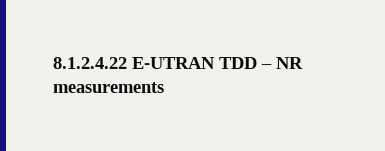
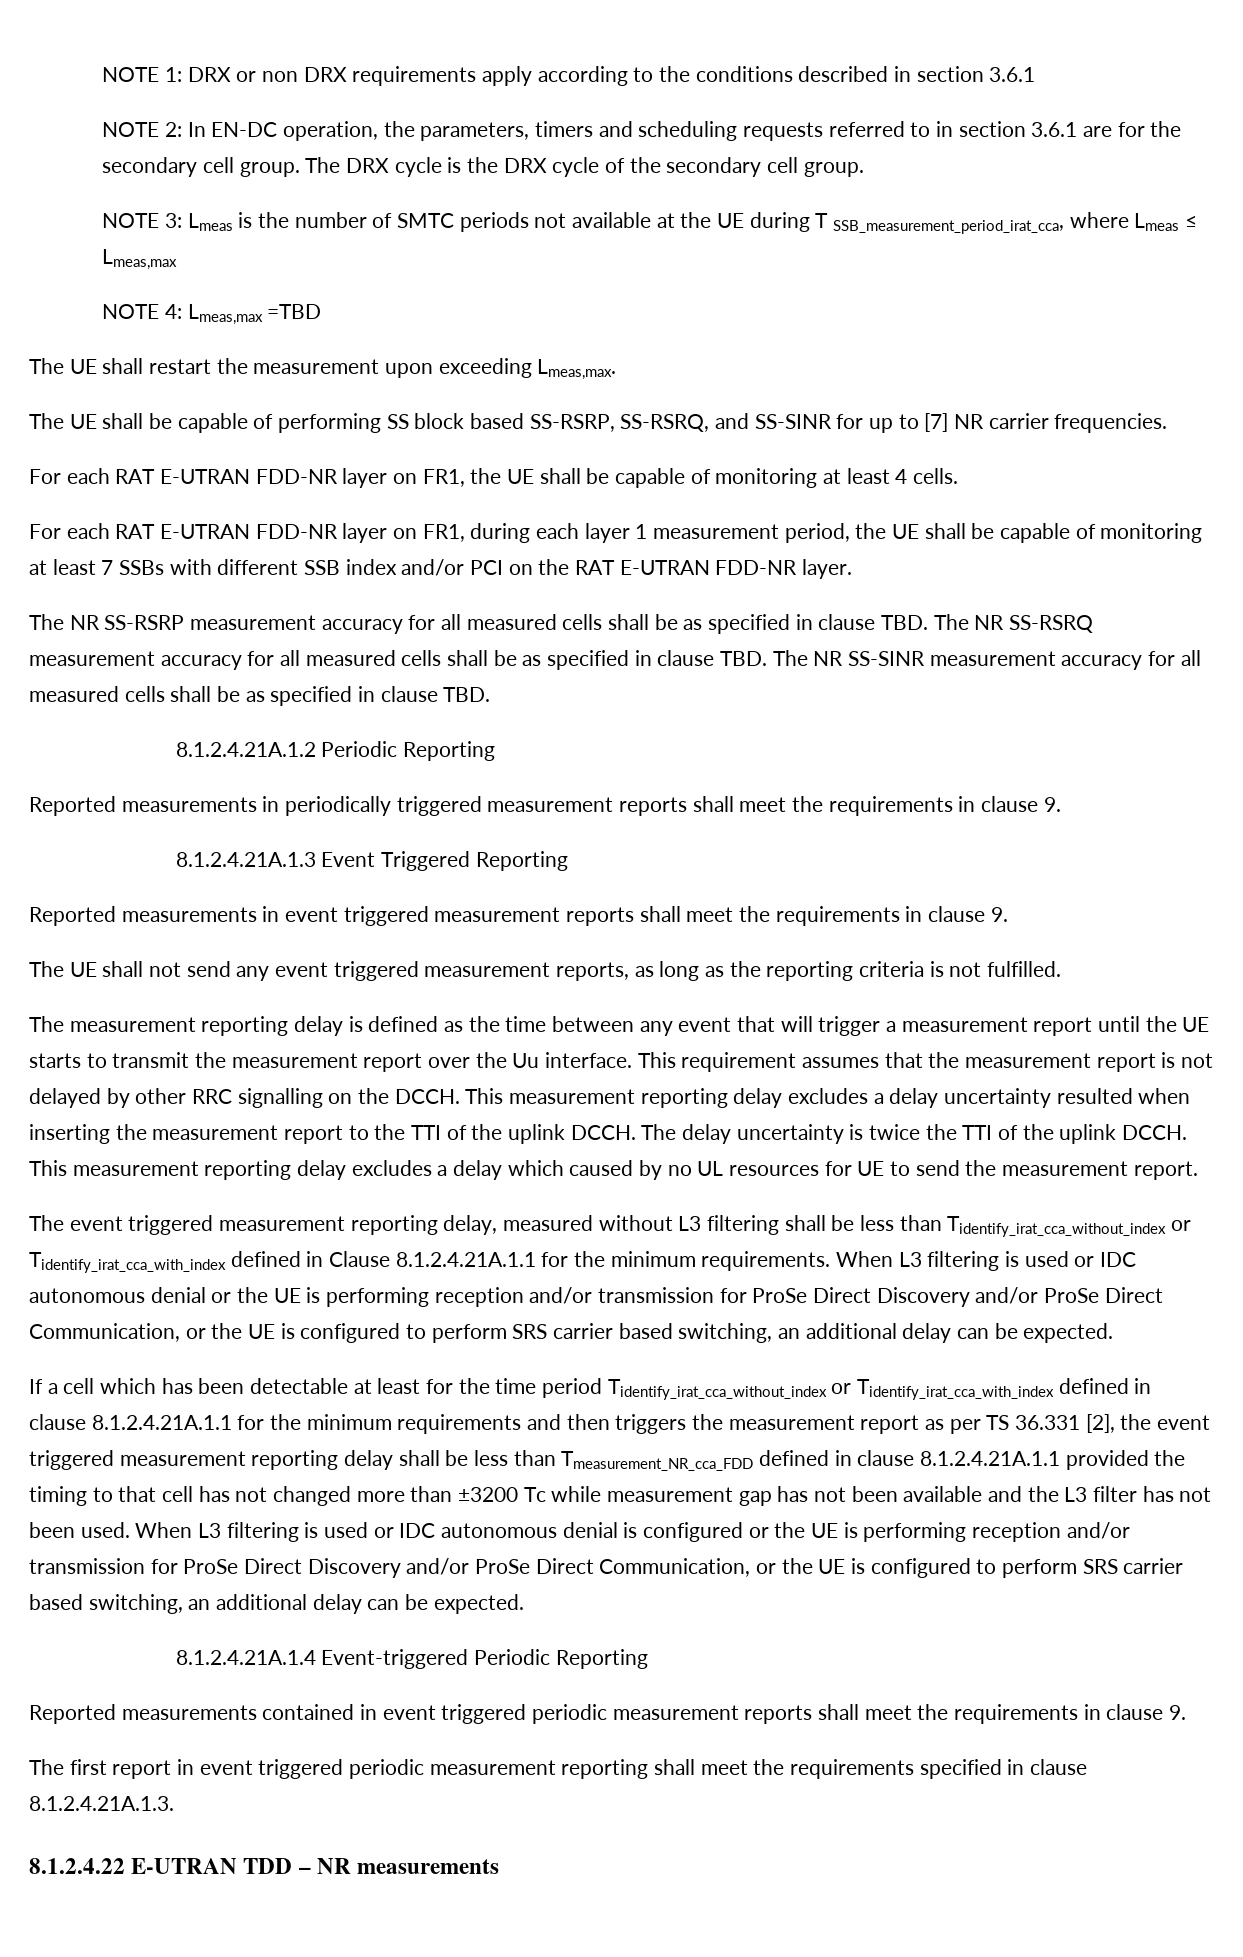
(53, 63) none -> [102,66,1036,86] [102,121,1182,141] [102,157,864,177] [102,212,1197,234] [102,249,178,270] [102,304,322,325] [29,358,617,380] [29,413,1168,433] [29,468,959,488] [29,523,1203,543] [29,559,853,579] [29,614,1094,634] [29,650,1201,670] [29,686,491,706] [175,741,495,761] [29,796,1061,816] [175,851,568,871] [29,906,1008,926] [29,961,1062,981] [29,1016,1210,1036] [29,1052,1214,1072] [29,1088,1191,1108] [29,1124,1188,1144] [29,1160,1198,1180] [29,1215,1192,1237] [29,1251,1137,1273] [29,1287,1163,1307] [29,1323,1114,1343] [29,1378,1152,1400] [29,1414,1211,1434] [29,1450,1186,1471] [29,1486,1212,1506] [29,1522,1130,1542] [29,1558,1184,1578] [29,1594,524,1614] [175,1649,648,1669] [29,1704,1187,1724] [29,1759,1088,1779] [29,1796,174,1811] NOTE 1: DRX or non DRX requirements apply according to the conditions described in section 3.6.1 // NOTE 2: In EN-DC operation, the parameters, timers and scheduling requests referred to in section 3.6.1 are for the secondary cell group. The DRX cycle is the DRX cycle of the secondary cell group. // NOTE 3: Lmeas is the number of SMTC periods not available at the UE during T SSB_measurement_period_irat_cca, where Lmeas ≤ Lmeas,max // NOTE 4: Lmeas,max =TBD // The UE shall restart the measurement upon exceeding Lmeas,max. // The UE shall be capable of performing SS block based SS-RSRP, SS-RSRQ, and SS-SINR for up to [7] NR carrier frequencies. // For each RAT E-UTRAN FDD-NR layer on FR1, the UE shall be capable of monitoring at least 4 cells. // For each RAT E-UTRAN FDD-NR layer on FR1, during each layer 1 measurement period, the UE shall be capable of monitoring at least 7 SSBs with different SSB index and/or PCI on the RAT E-UTRAN FDD-NR layer. // The NR SS-RSRP measurement accuracy for all measured cells shall be as specified in clause TBD. The NR SS-RSRQ measurement accuracy for all measured cells shall be as specified in clause TBD. The NR SS-SINR measurement accuracy for all measured cells shall be as specified in clause TBD. // 8.1.2.4.21A.1.2 Periodic Reporting // Reported measurements in periodically triggered measurement reports shall meet the requirements in clause 9. // 8.1.2.4.21A.1.3 Event Triggered Reporting // Reported measurements in event triggered measurement reports shall meet the requirements in clause 9. // The UE shall not send any event triggered measurement reports, as long as the reporting criteria is not fulfilled. // The measurement reporting delay is defined as the time between any event that will trigger a measurement report until the UE starts to transmit the measurement report over the Uu interface. This requirement assumes that the measurement report is not delayed by other RRC signalling on the DCCH. This measurement reporting delay excludes a delay uncertainty resulted when inserting the measurement report to the TTI of the uplink DCCH. The delay uncertainty is twice the TTI of the uplink DCCH. This measurement reporting delay excludes a delay which caused by no UL resources for UE to send the measurement report. // The event triggered measurement reporting delay, measured without L3 filtering shall be less than Tidentify_irat_cca_without_index or Tidentify_irat_cca_with_index defined in Clause 8.1.2.4.21A.1.1 for the minimum requirements. When L3 filtering is used or IDC autonomous denial or the UE is performing reception and/or transmission for ProSe Direct Discovery and/or ProSe Direct Communication, or the UE is configured to perform SRS carrier based switching, an additional delay can be expected. // If a cell which has been detectable at least for the time period Tidentify_irat_cca_without_index or Tidentify_irat_cca_with_index defined in clause 8.1.2.4.21A.1.1 for the minimum requirements and then triggers the measurement report as per TS 36.331 [2], the event triggered measurement reporting delay shall be less than Tmeasurement_NR_cca_FDD defined in clause 8.1.2.4.21A.1.1 provided the timing to that cell has not changed more than ±3200 Tc while measurement gap has not been available and the L3 filter has not been used. When L3 filtering is used or IDC autonomous denial is configured or the UE is performing reception and/or transmission for ProSe Direct Discovery and/or ProSe Direct Communication, or the UE is configured to perform SRS carrier based switching, an additional delay can be expected. // 8.1.2.4.21A.1.4 Event-triggered Periodic Reporting // Reported measurements contained in event triggered periodic measurement reports shall meet the requirements in clause 9. // The first report in event triggered periodic measurement reporting shall meet the requirements specified in clause 8.1.2.4.21A.1.3. //

